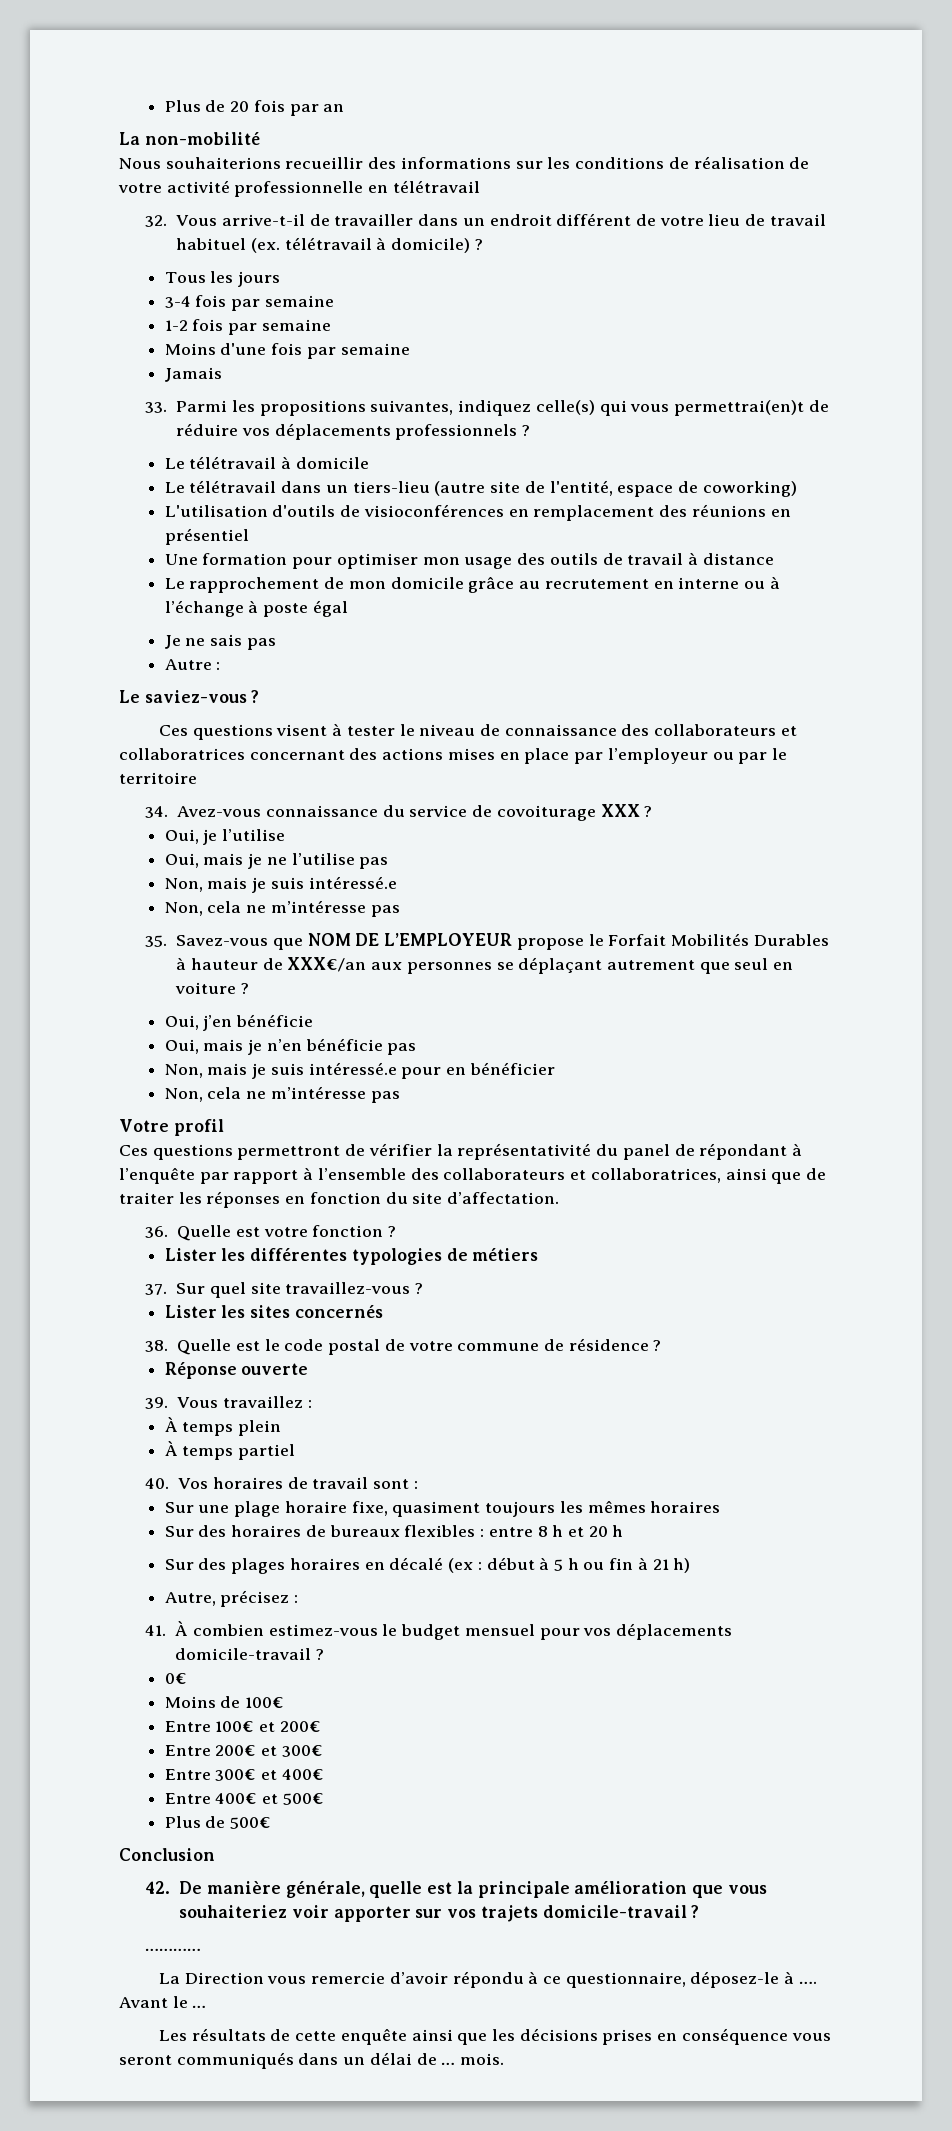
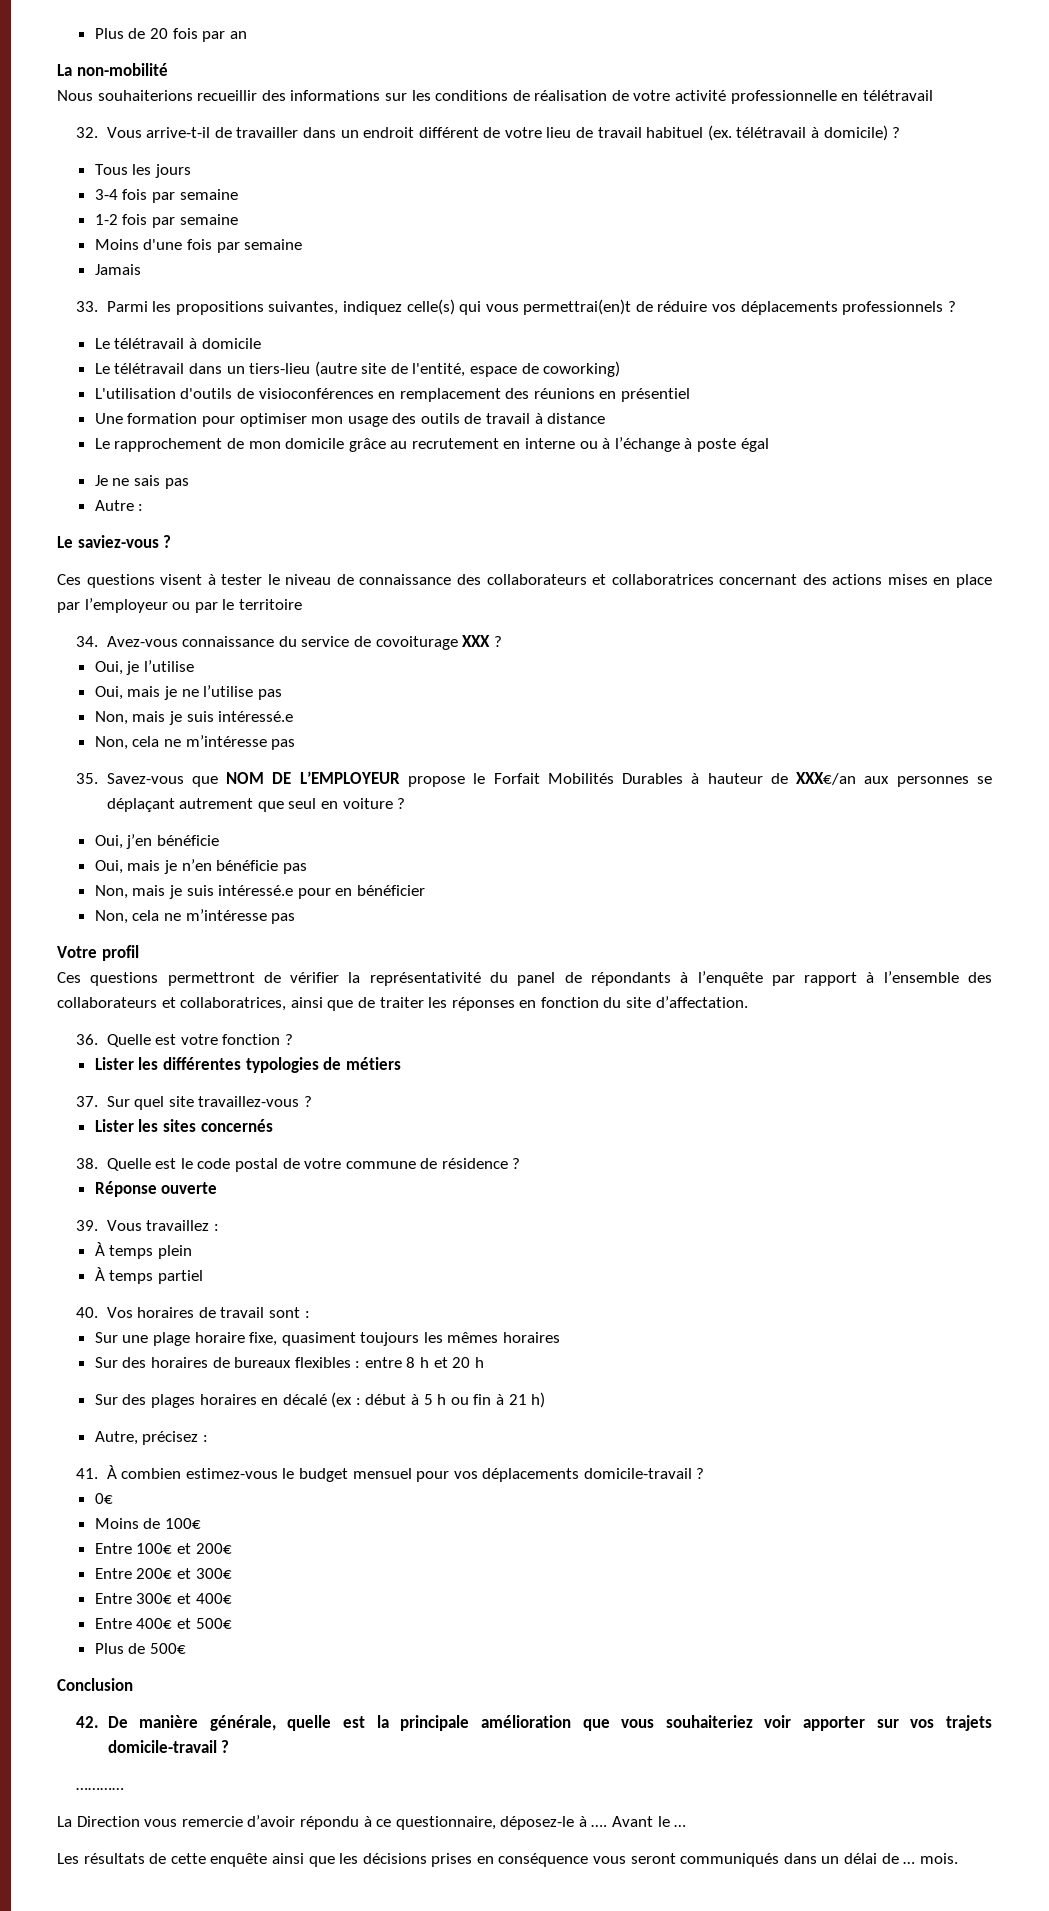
[699,1143,788,1160] répondant -> [590,972,671,986] répondants

